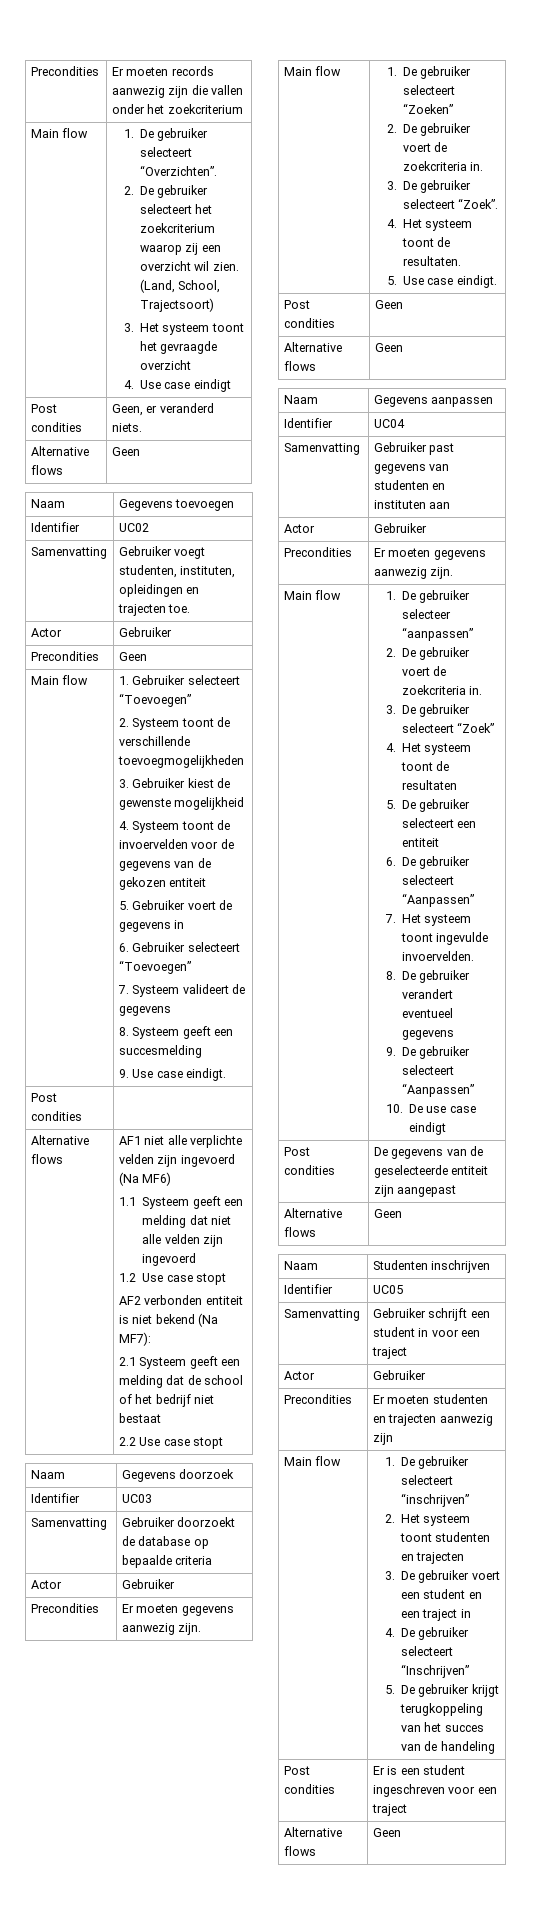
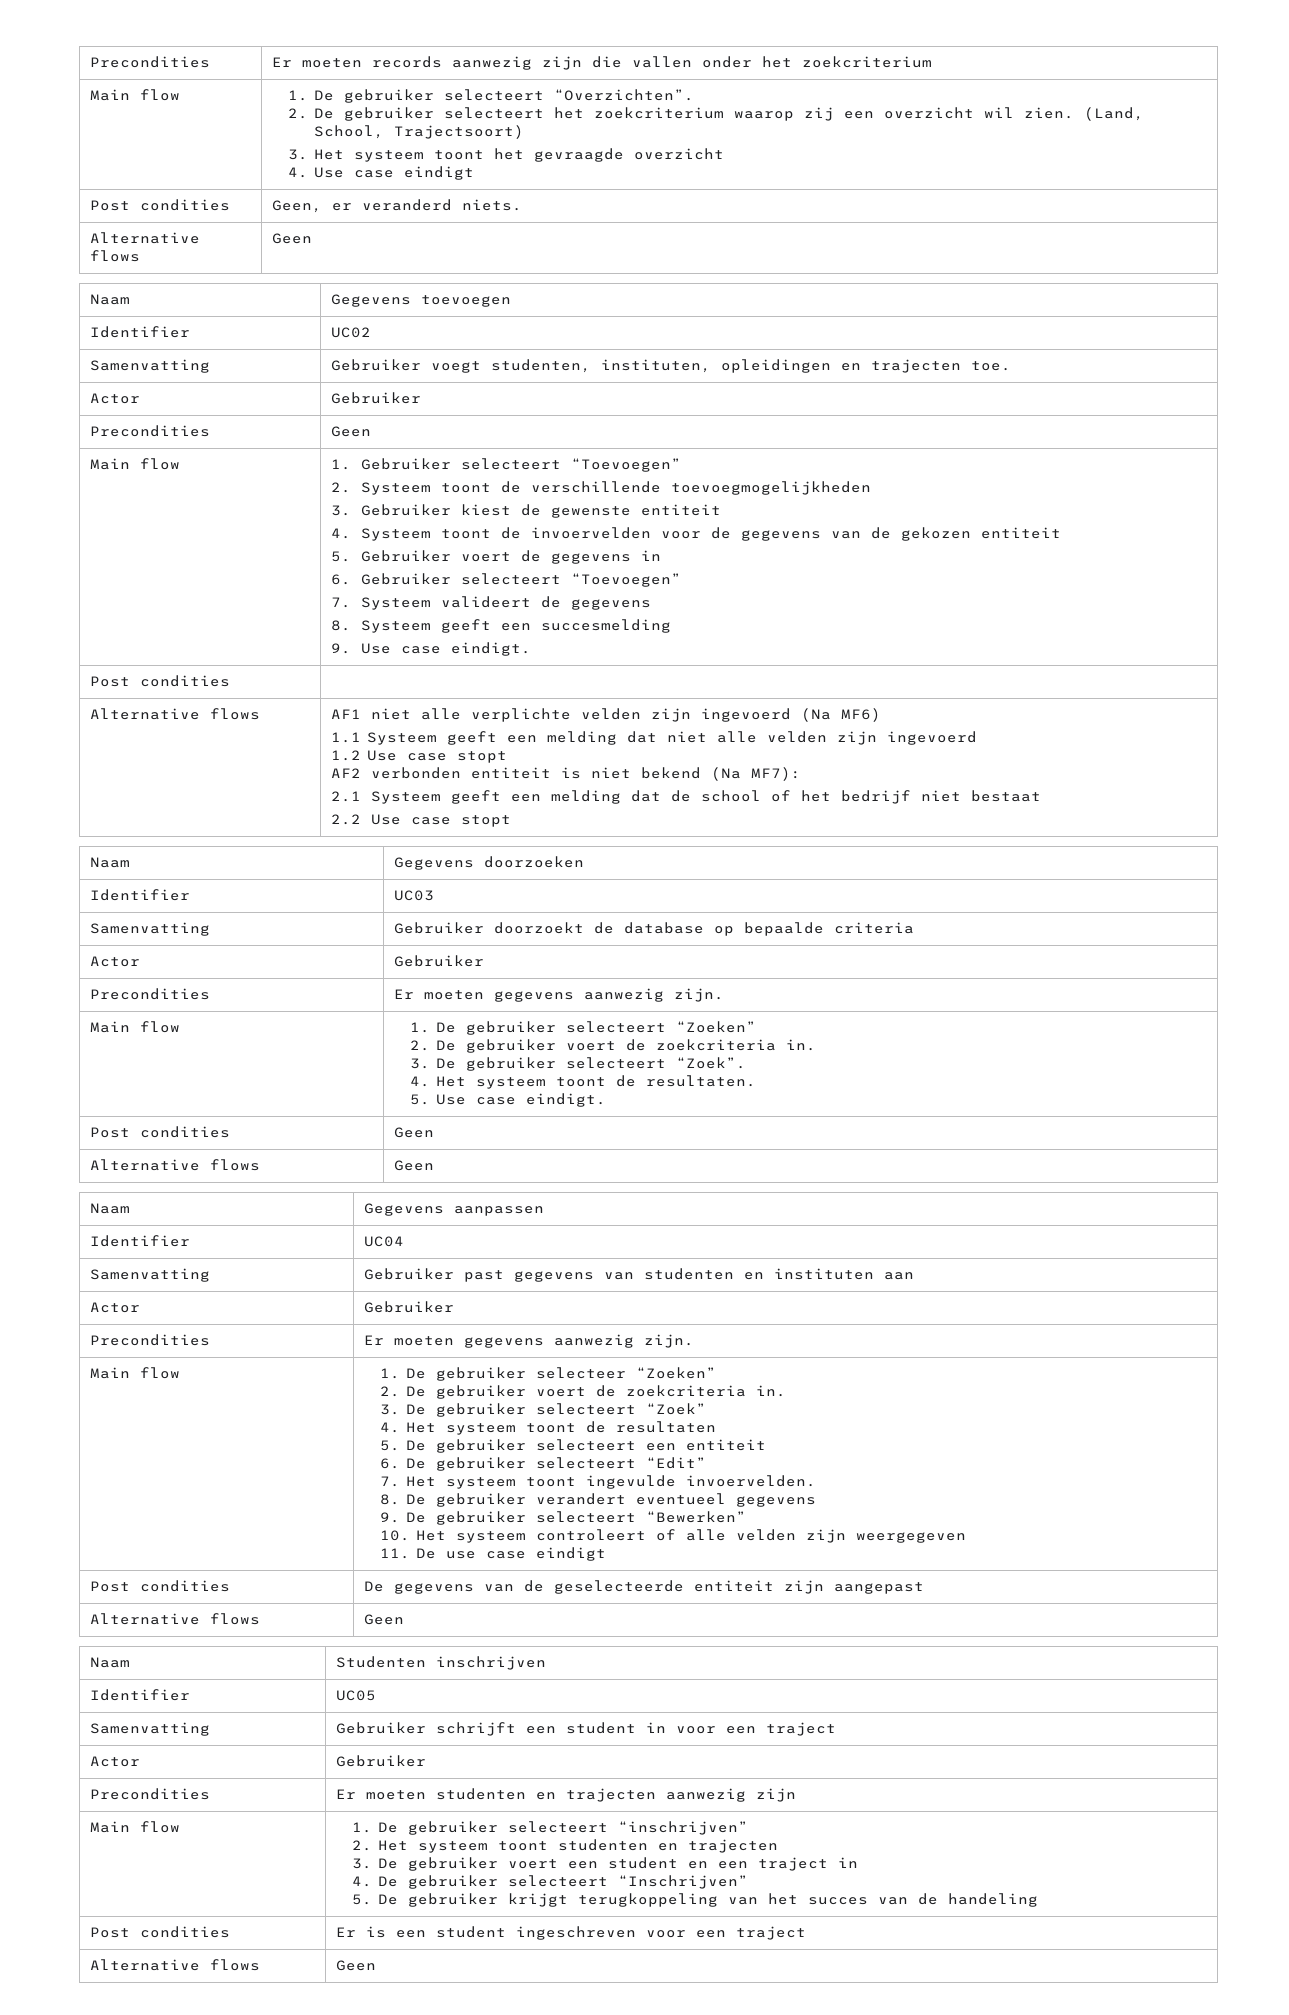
[174,797,245,810] mogelijkheid -> [640,504,721,516] entiteit
[179,1469,235,1479] doorzoek -> [483,856,584,868] doorzoeken
[401,627,473,641] “aanpassen” -> [636,1367,717,1379] “Zoeken”
[401,893,474,907] “Aanpassen” -> [646,1457,707,1469] “Edit”
[401,1083,474,1097] [385,1104,403,1113] “Aanpassen” // 10. -> [646,1511,747,1523] [379,1529,967,1543] [379,1548,410,1559] “Bewerken” // 10. Het systeem controleert of alle velden zijn weergegeven // 11.

